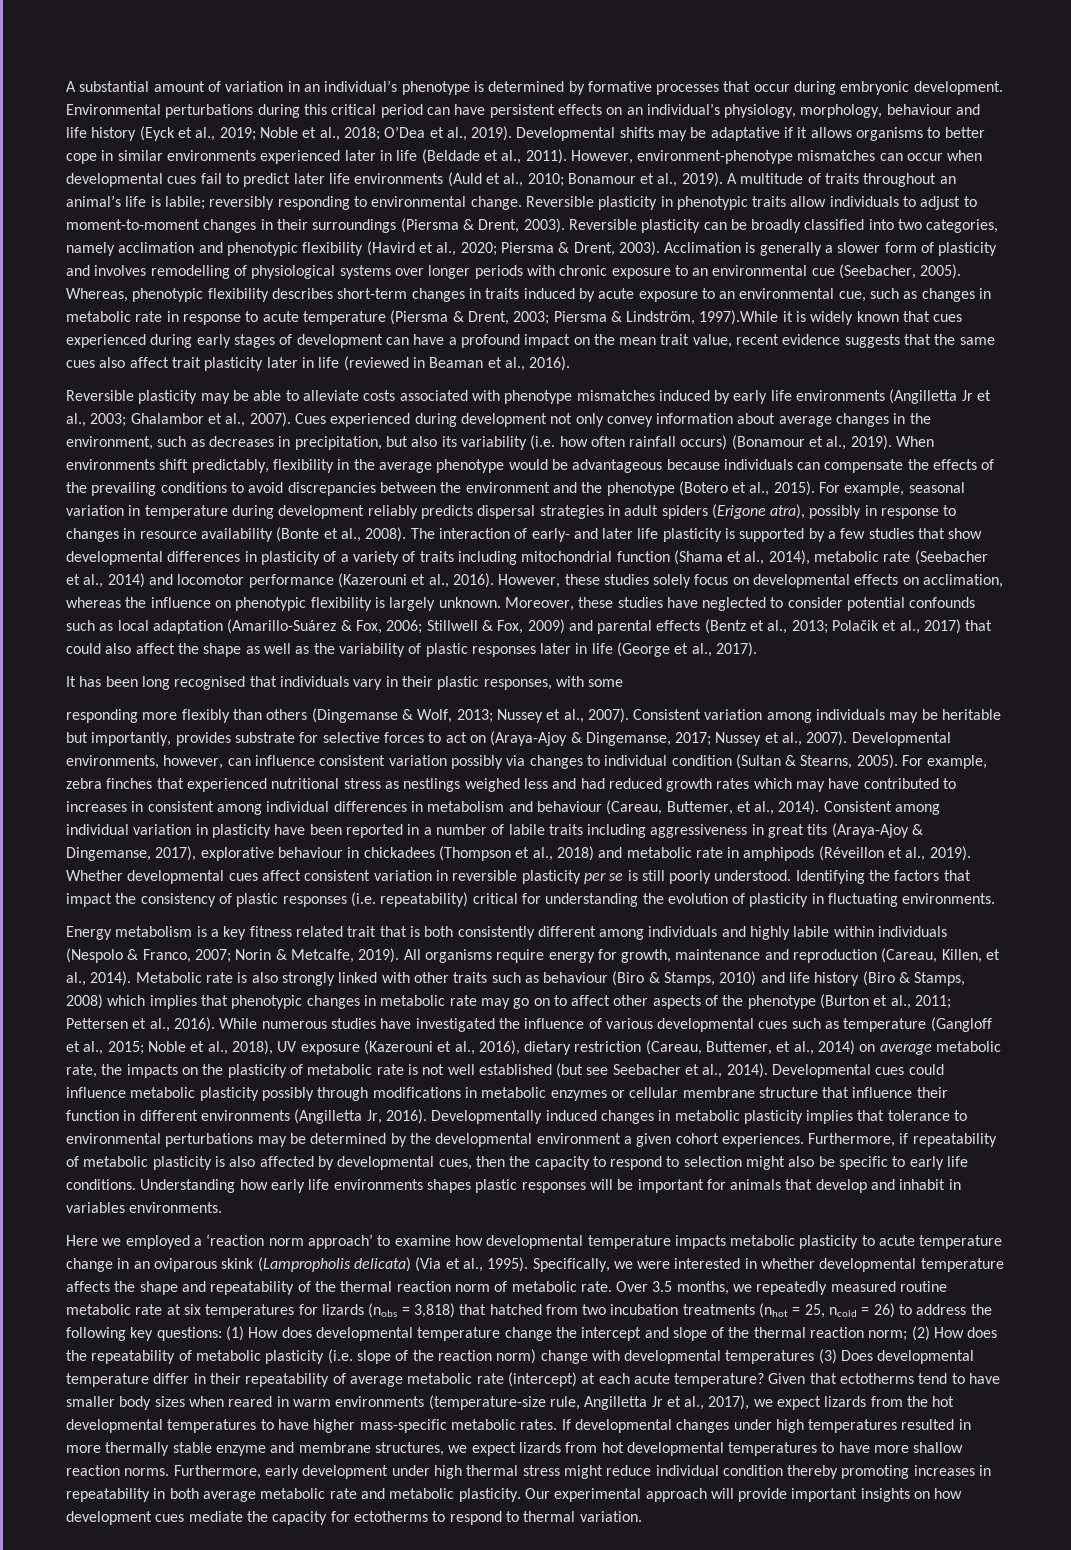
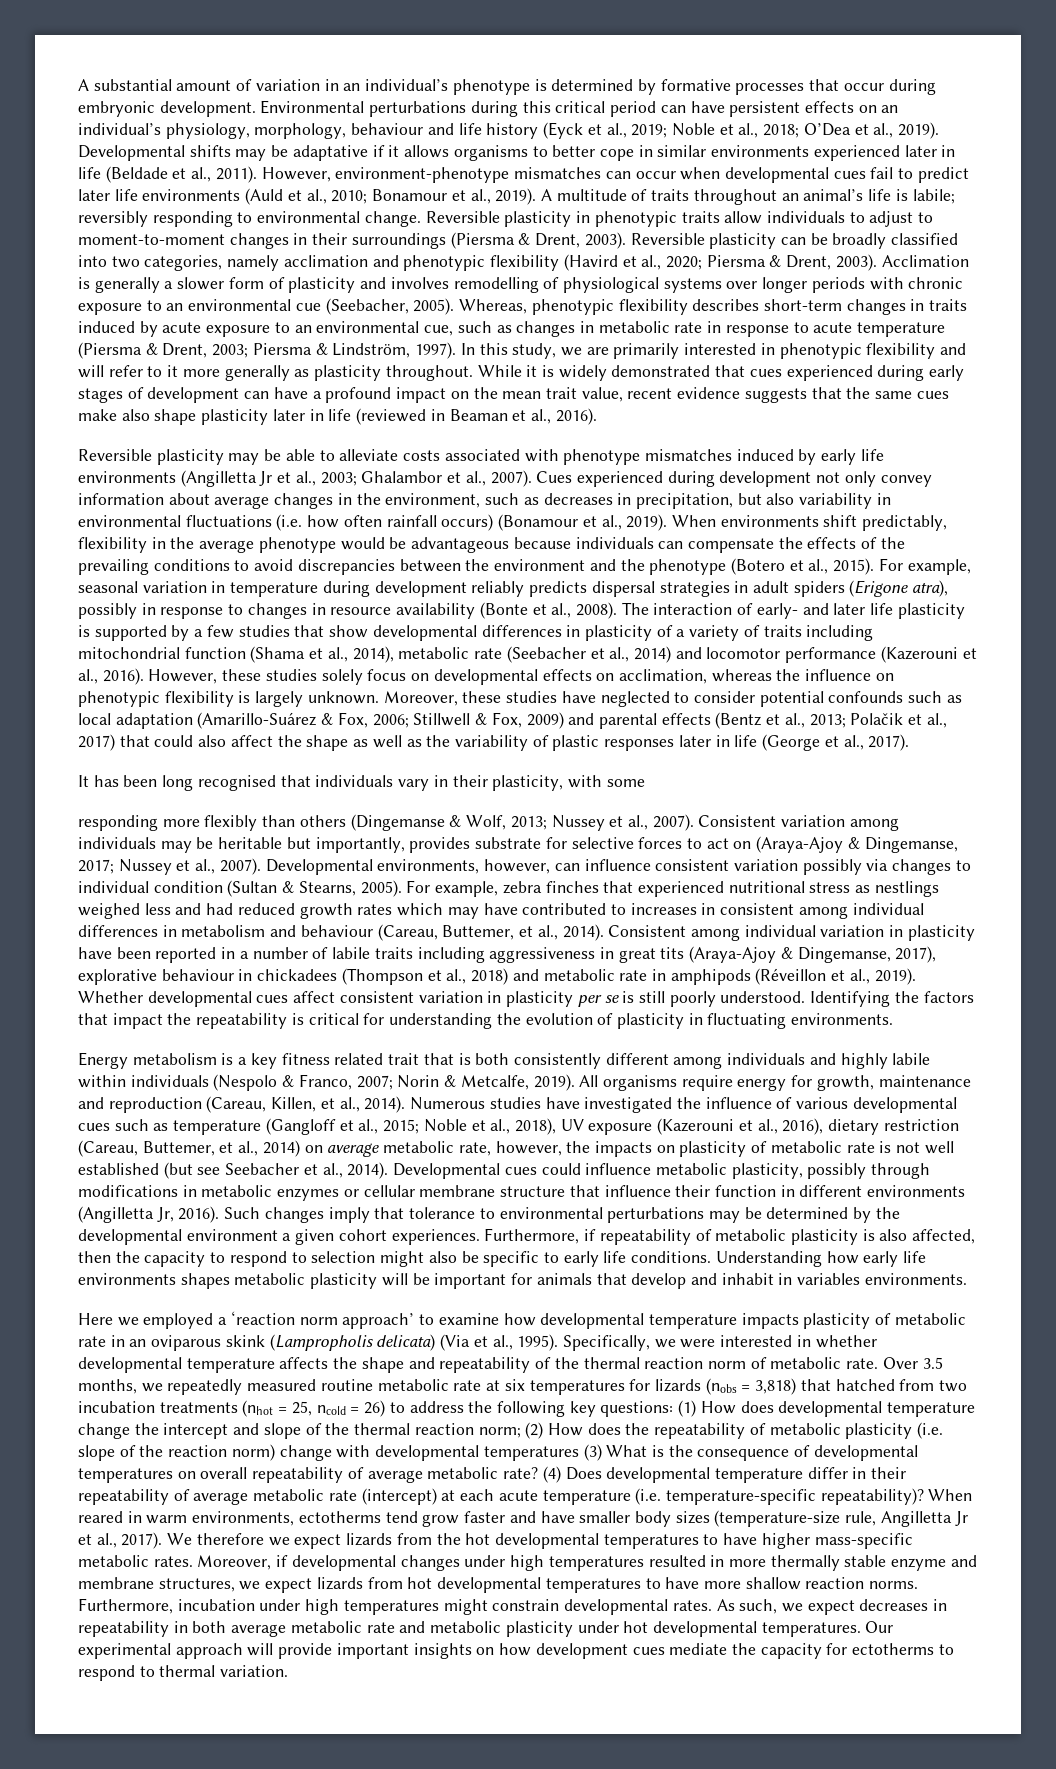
[699,310,779,325] 1997).While -> [415,342,967,359] [78,365,522,381] 1997). In this study, we are primarily interested in phenotypic flexibility and will refer to it more generally as plasticity throughout. While
[856,311,899,322] known -> [611,365,711,377] demonstrated
[99,357,201,368] also affect trait -> [78,409,197,425] make also shape
[441,436,527,450] its variability -> [799,493,891,509] [78,515,272,527] variability in environmental fluctuations
[437,676,552,690] plastic responses, -> [492,775,564,791] plasticity,
[452,870,518,881] reversible -> (502, 997) none
[140,892,469,907] consistency of plastic responses (i.e. repeatability) -> [196,1013,304,1029] repeatability is
[135,971,966,986] [66,994,952,1009] [66,1017,327,1032] Metabolic rate is also strongly linked with other traits such as behaviour (Biro & Stamps, 2010) and life history (Biro & Stamps, 2008) which implies that phenotypic changes in metabolic rate may go on to affect other aspects of the phenotype (Burton et al., 2011; Pettersen et al., 2016). While numerous -> [410,1097,486,1110] Numerous
(97, 1071) none -> [495,1141,562,1156] however,
[202,1064,224,1075] the -> (675, 1149) none
[199,1087,259,1101] plasticity -> [731,1163,803,1179] plasticity,
[431,1110,854,1124] Developmentally induced changes in metabolic plasticity implies -> [224,1207,370,1223] Such changes imply
[259,1156,472,1170] affected by developmental cues, -> [912,1229,976,1244] affected,
[475,1179,586,1193] plastic responses -> [234,1273,378,1289] metabolic plasticity
[730,1235,1003,1249] [66,1258,113,1272] metabolic plasticity to acute temperature change -> [803,1313,966,1329] [78,1336,106,1347] plasticity of metabolic rate
(837, 1356) none -> [606,1445,918,1461] [78,1466,561,1483] What is the consequence of developmental temperatures on overall repeatability of average metabolic rate? (4)
[674,1373,1001,1387] [66,1396,425,1410] temperature? Given that ectotherms tend to have smaller body sizes when reared in warm environments -> [542,1488,973,1505] [78,1511,710,1527] temperature (i.e. temperature-specific repeatability)? When reared in warm environments, ectotherms tend grow faster and have smaller body sizes
[708,1395,750,1410] 2017), -> [121,1532,264,1549] 2017). We therefore
[561,1419,571,1430] If -> [197,1555,289,1570] Moreover, if
[264,1465,975,1479] early development under high thermal stress might reduce individual condition thereby promoting increases -> [177,1599,929,1615] incubation under high temperatures might constrain developmental rates. As such, we expect decreases
[458,1488,521,1502] plasticity. -> [505,1621,861,1637] plasticity under hot developmental temperatures.

